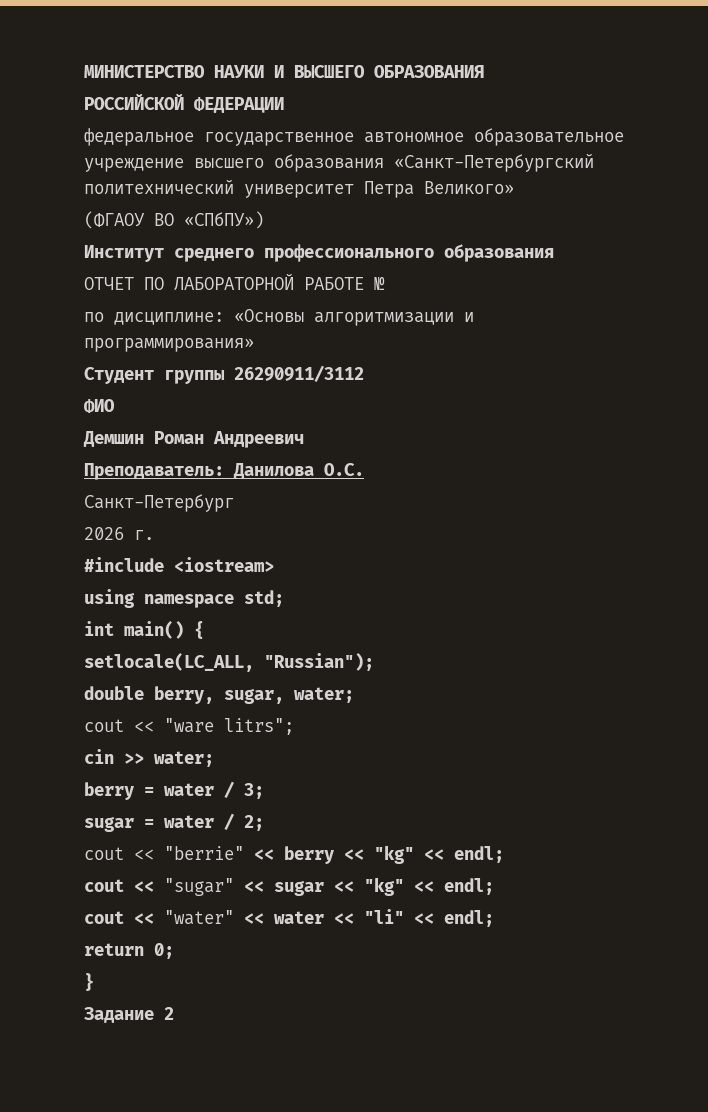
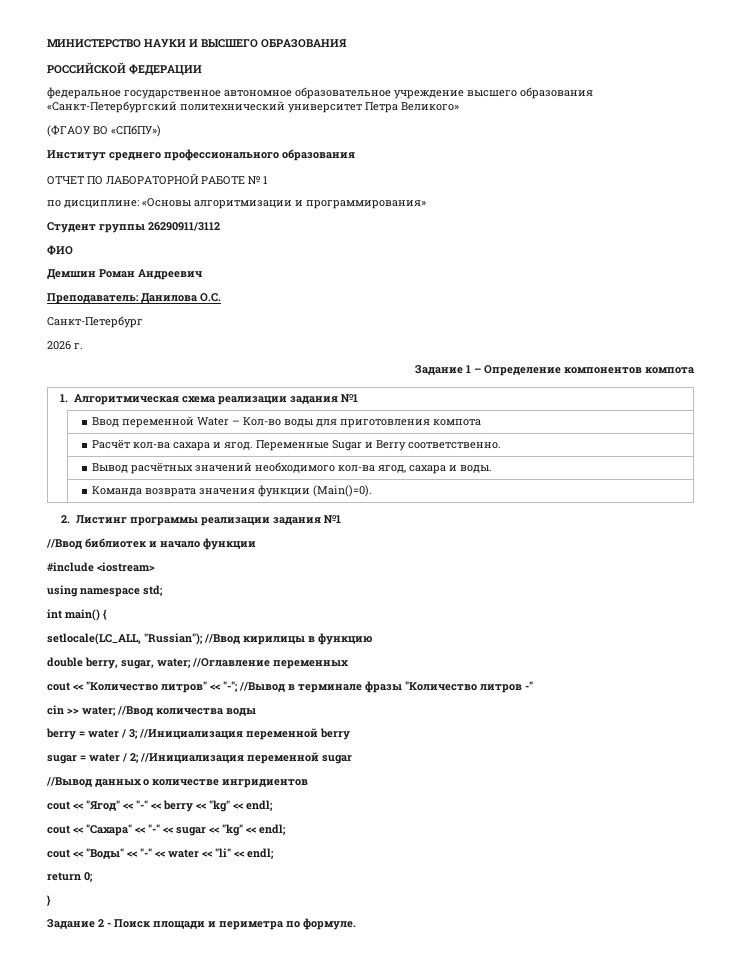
(385, 283) none -> [263,176,268,184] 1
(154, 535) none -> [415,365,694,376] [60,394,358,405] [92,416,482,428] [92,440,502,451] [92,462,493,474] [92,485,373,497] [61,515,341,526] [46,538,256,550] // Задание 1 – Определение компонентов компота // 1. Алгоритмическая схема реализации задания №1 // | Ввод переменной Water – Кол-во воды для приготовления компота // | Расчёт кол-ва сахара и ягод. Переменные Sugar и Berry соответственно. // | Вывод расчётных значений необходимого кол-ва ягод, сахара и воды. // | Команда возврата значения функции (Main()=0). // 2. Листинг программы реализации задания №1 // //Ввод библиотек и начало функции
(374, 662) none -> [204,633,373,645] //Ввод кирилицы в функцию
[84,718,294,735] // cout << "ware litrs"; -> [192,658,348,669] [47,681,533,693] //Оглавление переменных // cout << "Количество литров" << "-"; //Вывод в терминале фразы "Количество литров -"
(214, 759) none -> [117,706,256,716] //Ввод количества воды
(264, 791) none -> [139,728,350,740] //Инициализация переменной berry
[84,846,244,860] // cout << "berrie" -> [140,752,352,764] [46,777,308,788] [47,800,148,811] //Инициализация переменной sugar // //Вывод данных о количестве ингридиентов // cout << "Ягод" << "-"
[164,878,234,896] "sugar" -> [86,824,160,836] "Сахара" << "-"
[164,910,234,925] "water" -> [86,848,152,859] "Воды" << "-"
(174, 1013) none -> [107,918,356,930] - Поиск площади и периметра по формуле.

